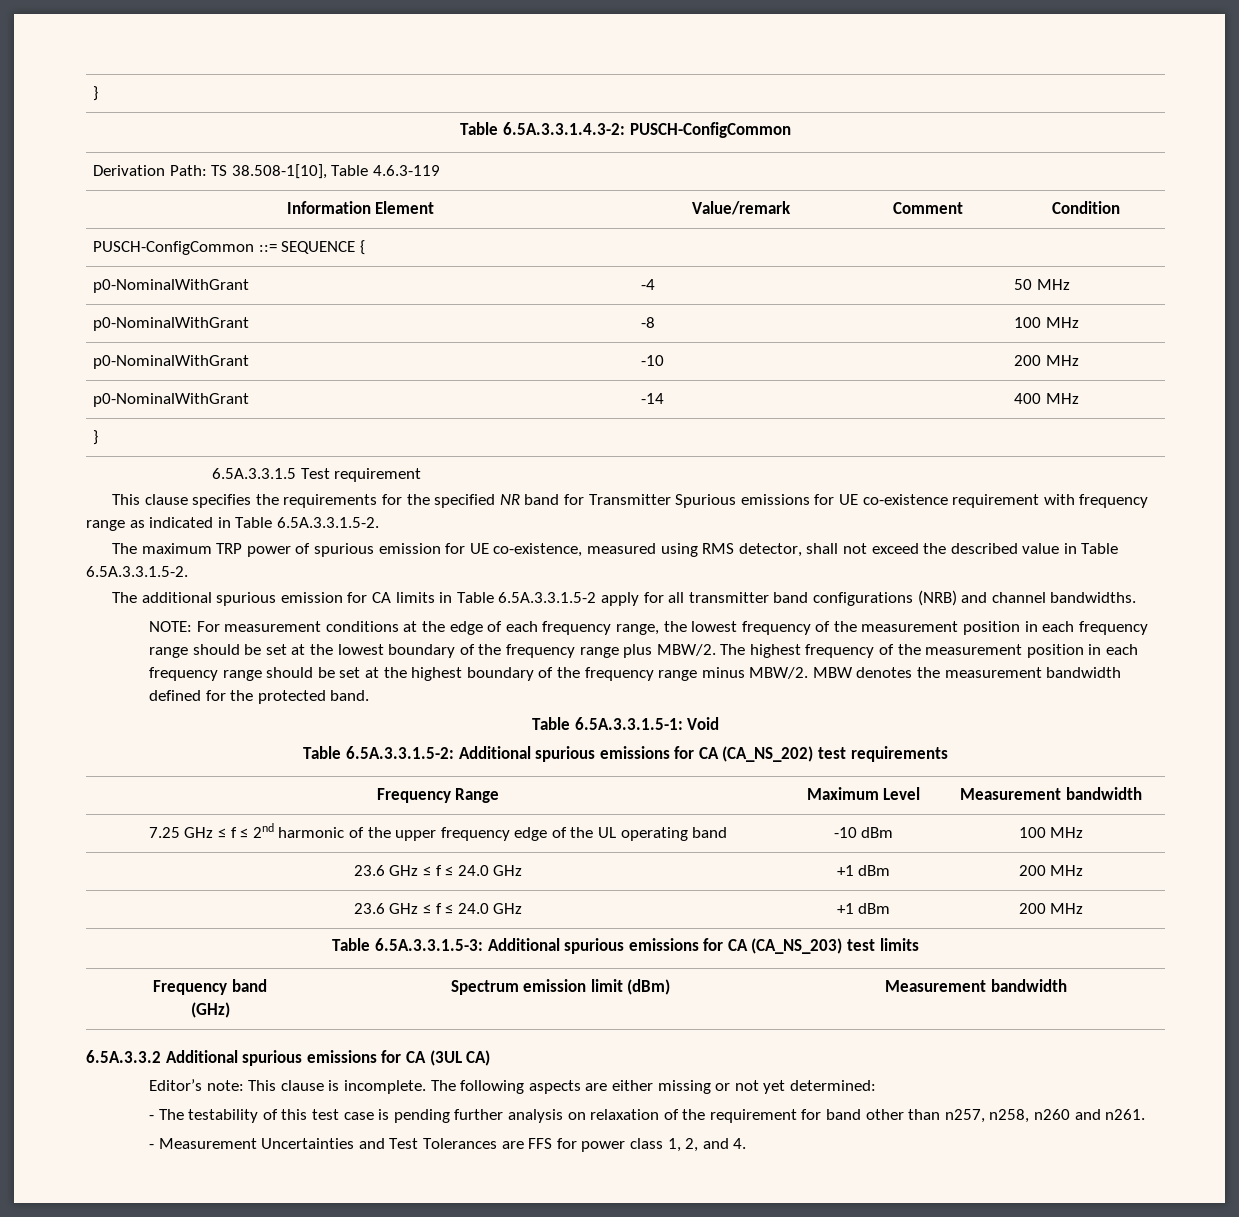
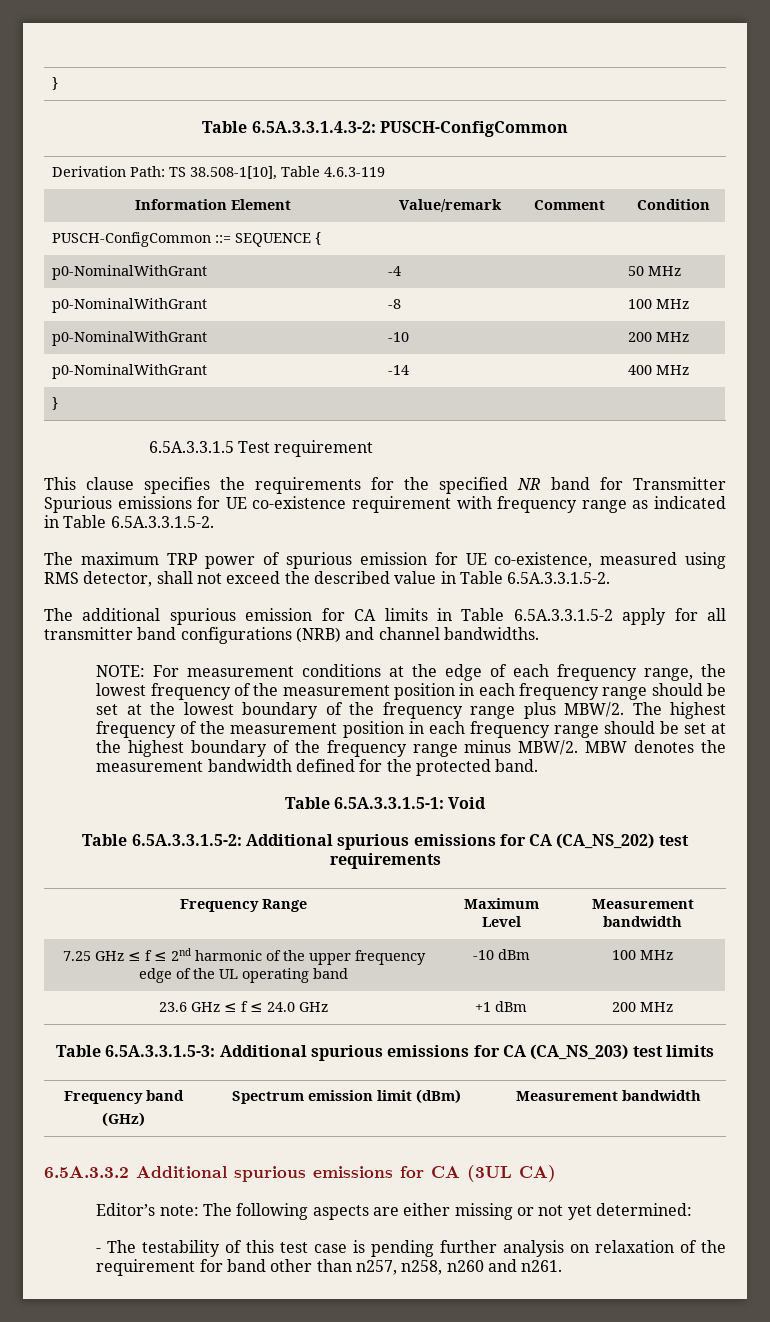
[353,903,523,914] [836,903,891,914] [1018,903,1084,914] // 23.6 GHz ≤ f ≤ 24.0 GHz | +1 dBm | 200 MHz -> (673, 1007) none
[248,1080,426,1094] This clause is incomplete. -> (199, 1210) none
[149,1138,747,1152] // - Measurement Uncertainties and Test Tolerances are FFS for power class 1, 2, and 4. -> (563, 1266) none

